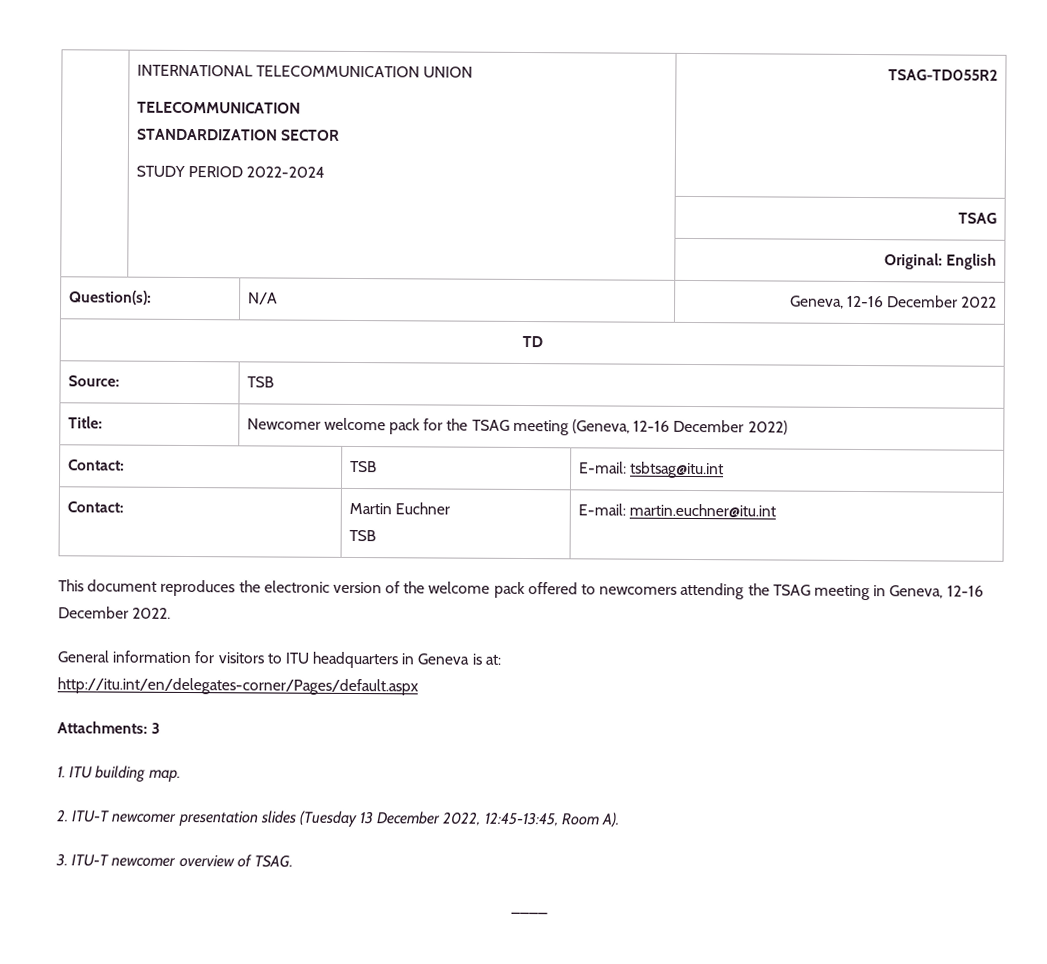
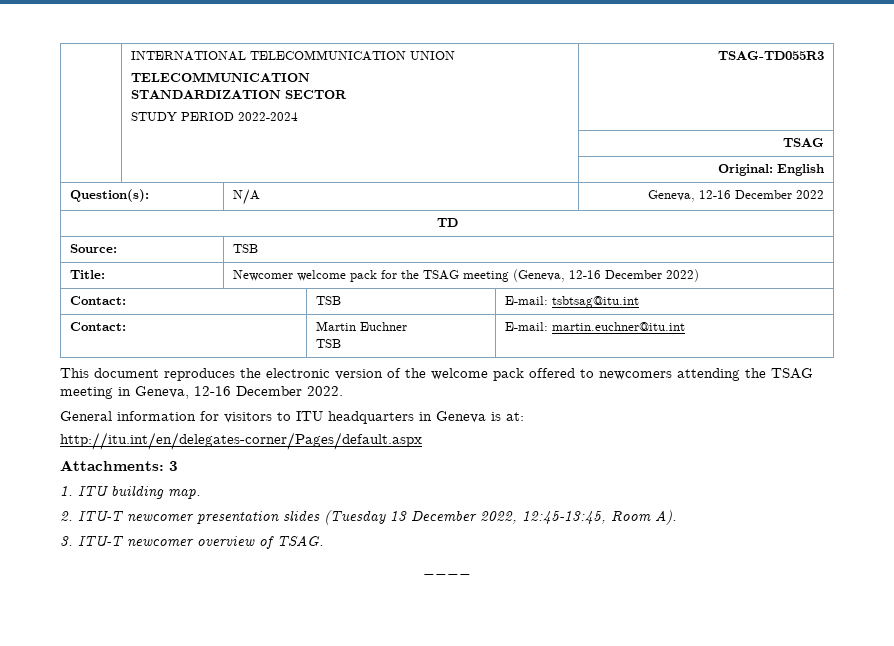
[888,69,999,81] TSAG-TD055R2 -> [718,51,825,60] TSAG-TD055R3

